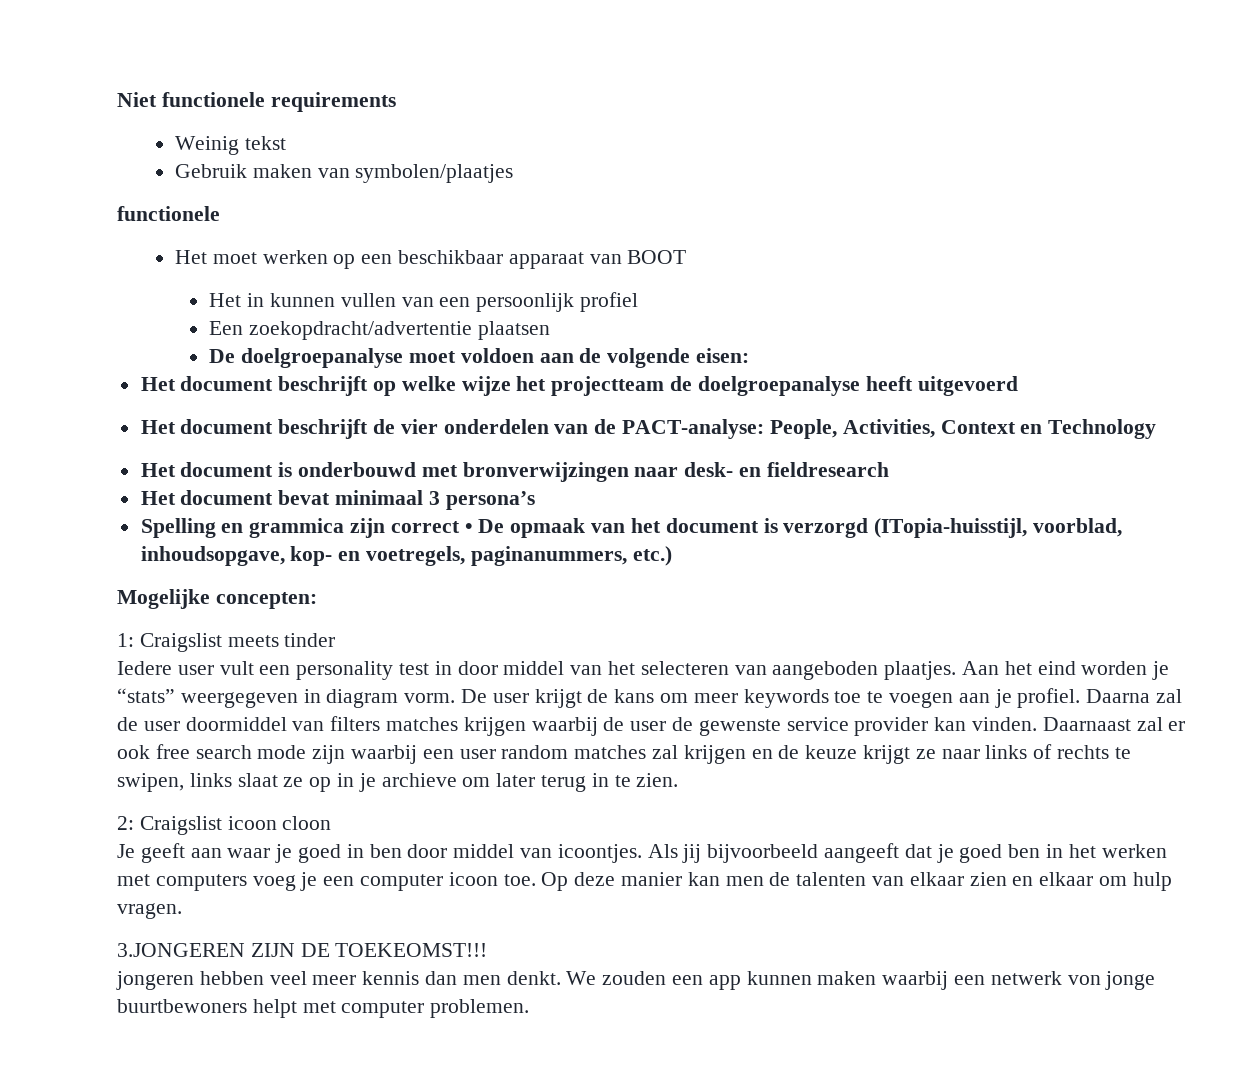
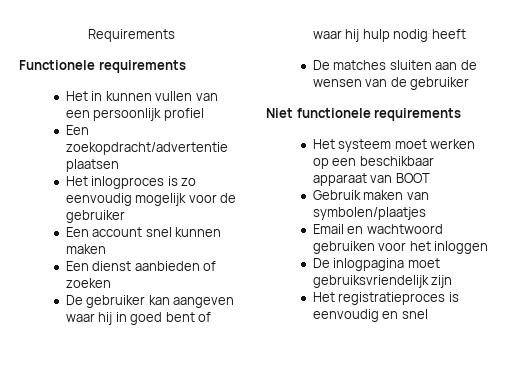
[117,92,396,112] [174,136,286,155] [174,164,514,183] [117,206,220,221] [174,250,687,269] Niet functionele requirements // Weinig tekst // Gebruik maken van symbolen/plaatjes // functionele // Het moet werken op een beschikbaar apparaat van BOOT -> [87,29,175,42] [19,60,186,73] Requirements // Functionele requirements
[209,348,749,368] [140,376,1018,396] [140,419,1157,439] [140,462,889,482] [140,490,535,510] [140,518,1122,538] [140,546,672,566] [117,589,317,609] [117,633,336,652] [117,661,1170,680] [117,688,1183,708] [117,716,1186,736] [117,744,1131,764] [117,773,679,792] [117,816,332,835] [117,843,1167,863] [117,872,1172,891] [117,903,182,919] [117,943,488,957] [116,971,1156,990] [117,999,530,1018] De doelgroepanalyse moet voldoen aan de volgende eisen: // Het document beschrijft op welke wijze het projectteam de doelgroepanalyse heeft uitgevoerd // Het document beschrijft de vier onderdelen van de PACT-analyse: People, Activities, Context en Technology // Het document is onderbouwd met bronverwijzingen naar desk- en fieldresearch // Het document bevat minimaal 3 persona’s // Spelling en grammica zijn correct • De opmaak van het document is verzorgd (ITopia-huisstijl, voorblad, inhoudsopgave, kop- en voetregels, paginanummers, etc.) // Mogelijke concepten: // 1: Craigslist meets tinder // Iedere user vult een personality test in door middel van het selecteren van aangeboden plaatjes. Aan het eind worden je “stats” weergegeven in diagram vorm. De user krijgt de kans om meer keywords toe te voegen aan je profiel. Daarna zal de user doormiddel van filters matches krijgen waarbij de user de gewenste service provider kan vinden. Daarnaast zal er ook free search mode zijn waarbij een user random matches zal krijgen en de keuze krijgt ze naar links of rechts te swipen, links slaat ze op in je archieve om later terug in te zien. // 2: Craigslist icoon cloon // Je geeft aan waar je goed in ben door middel van icoontjes. Als jij bijvoorbeeld aangeeft dat je goed ben in het werken met computers voeg je een computer icoon toe. Op deze manier kan men de talenten van elkaar zien en elkaar om hulp vragen. // 3.JONGEREN ZIJN DE TOEKEOMST!!! // jongeren hebben veel meer kennis dan men denkt. We zouden een app kunnen maken waarbij een netwerk von jonge buurtbewoners helpt met computer problemen. -> [65,176,197,189] [65,193,237,206] [65,210,125,223] [65,227,222,237] [65,244,106,254] [65,261,217,271] [65,278,111,288] [65,295,235,308] [65,312,212,325] [312,29,466,42] [312,60,477,70] [312,77,470,90] [266,108,462,121] [312,139,476,152] [312,156,434,169] [312,173,430,186] [312,190,429,200] [312,207,426,220] [312,224,443,234] [312,241,489,254] [312,258,440,271] [312,275,453,288] [312,292,459,305] [312,309,428,322] Het inlogproces is zo eenvoudig mogelijk voor de gebruiker // Een account snel kunnen maken // Een dienst aanbieden of zoeken // De gebruiker kan aangeven waar hij in goed bent of waar hij hulp nodig heeft // De matches sluiten aan de wensen van de gebruiker // Niet functionele requirements // Het systeem moet werken op een beschikbaar apparaat van BOOT // Gebruik maken van symbolen/plaatjes // Email en wachtwoord gebruiken voor het inloggen // De inlogpagina moet gebruiksvriendelijk zijn // Het registratieproces is eenvoudig en snel

